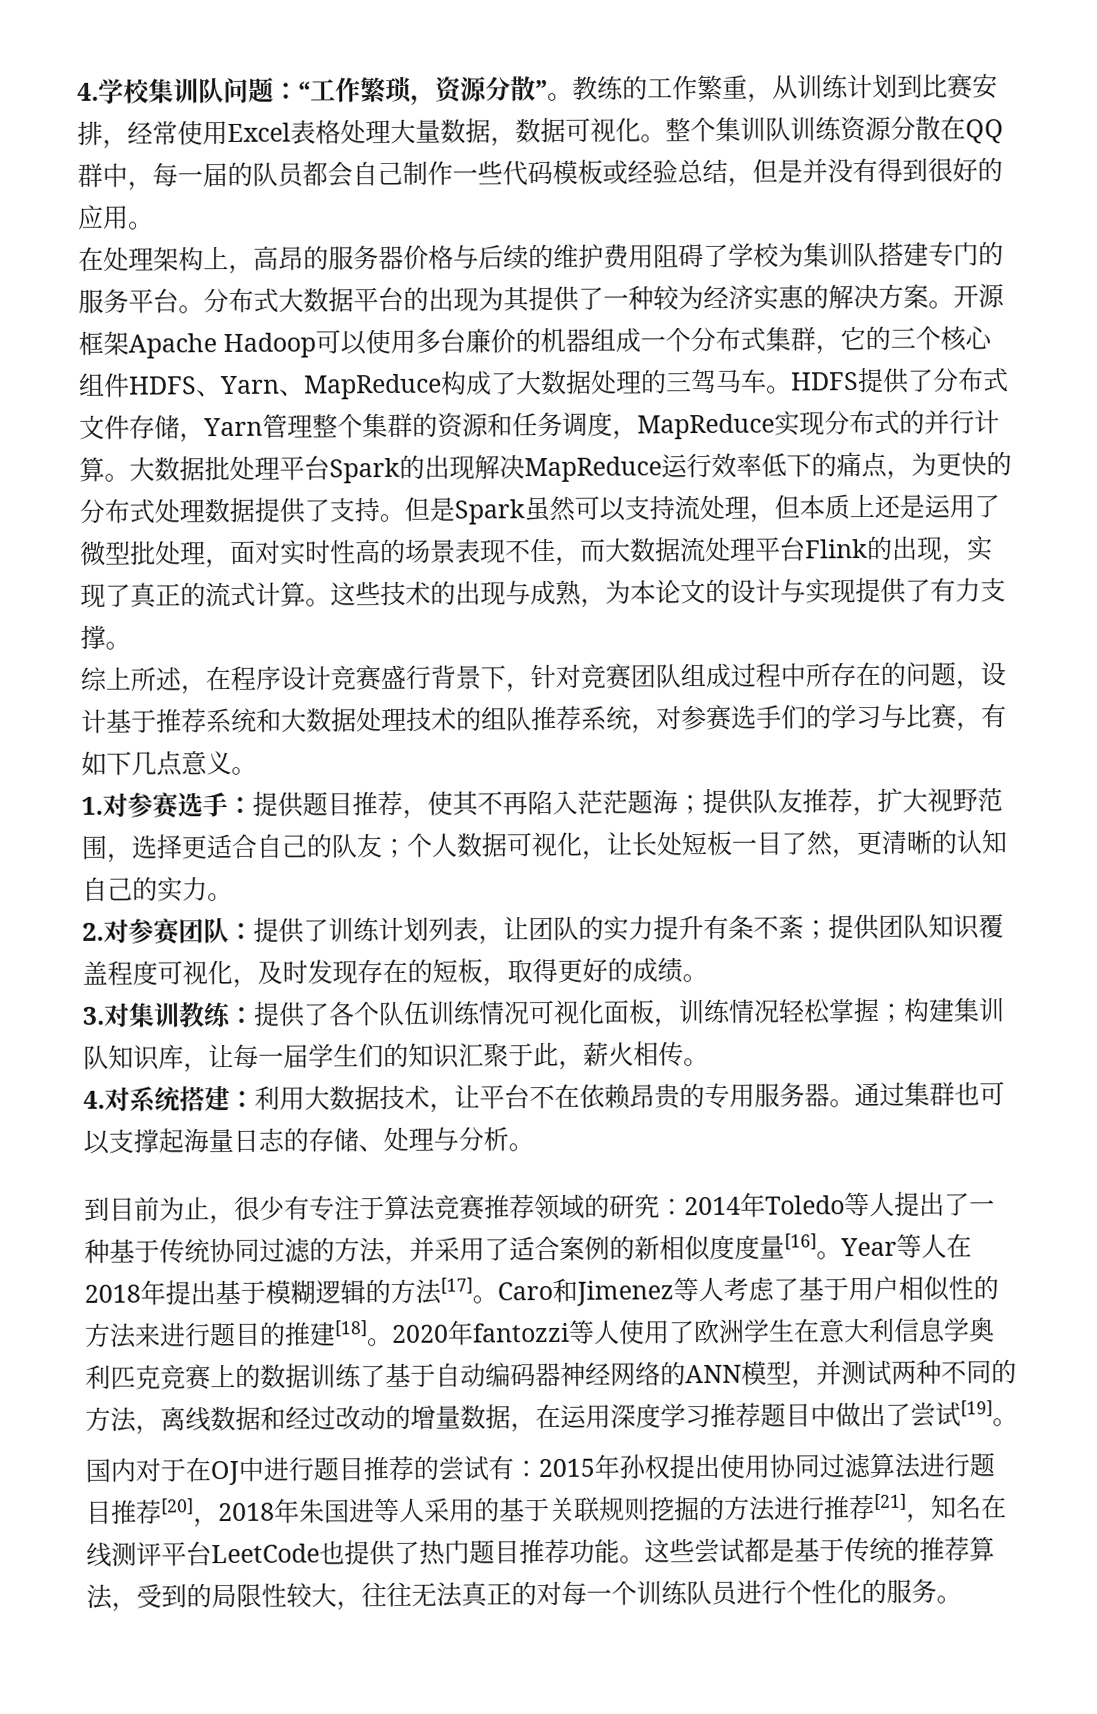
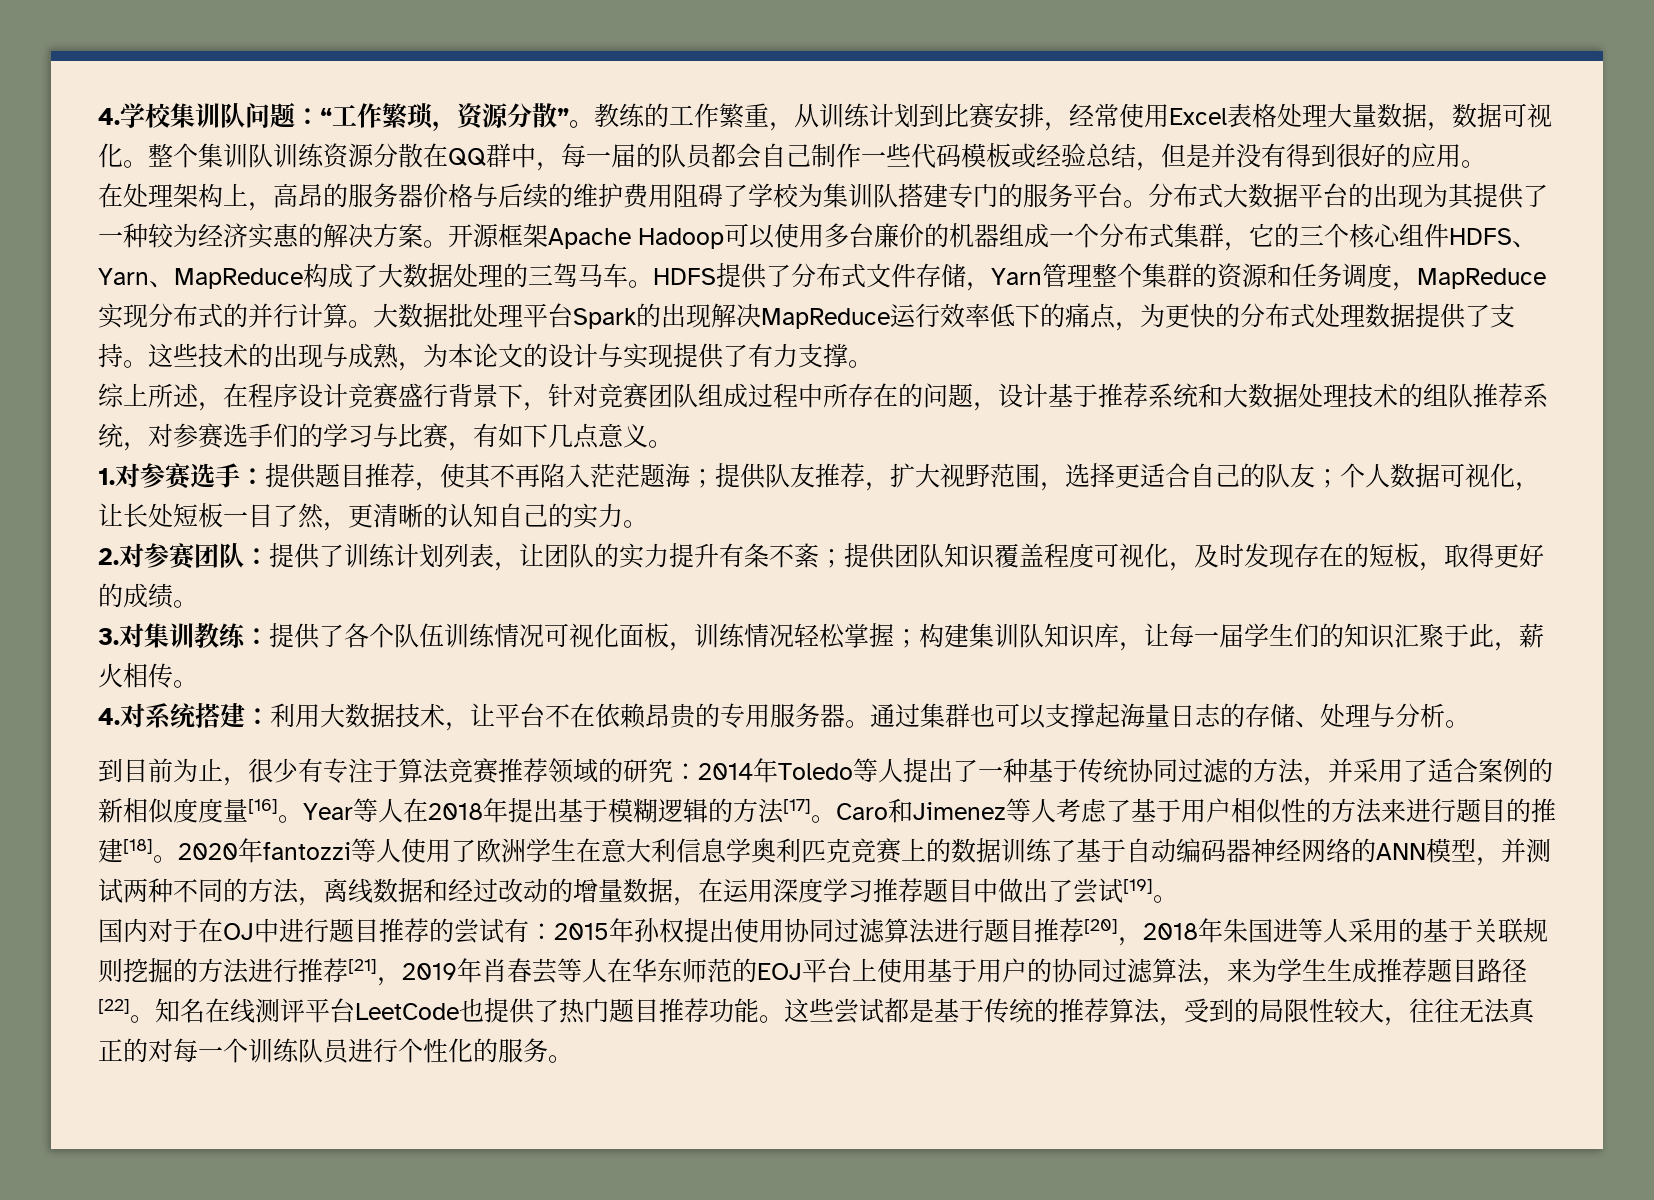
[404,493,1000,525] [80,535,993,569] [80,581,331,609] 但是Spark虽然可以支持流处理，但本质上还是运用了微型批处理，面对实时性高的场景表现不佳，而大数据流处理平台Flink的出现，实现了真正的流式计算。 -> (148, 364) none
(932, 1518) none -> [402,958,1527,986] [98,999,130,1014] [130,1015,155,1023] 2019年肖春芸等人在华东师范的EOJ平台上使用基于用户的协同过滤算法，来为学生生成推荐题目路径[22]。

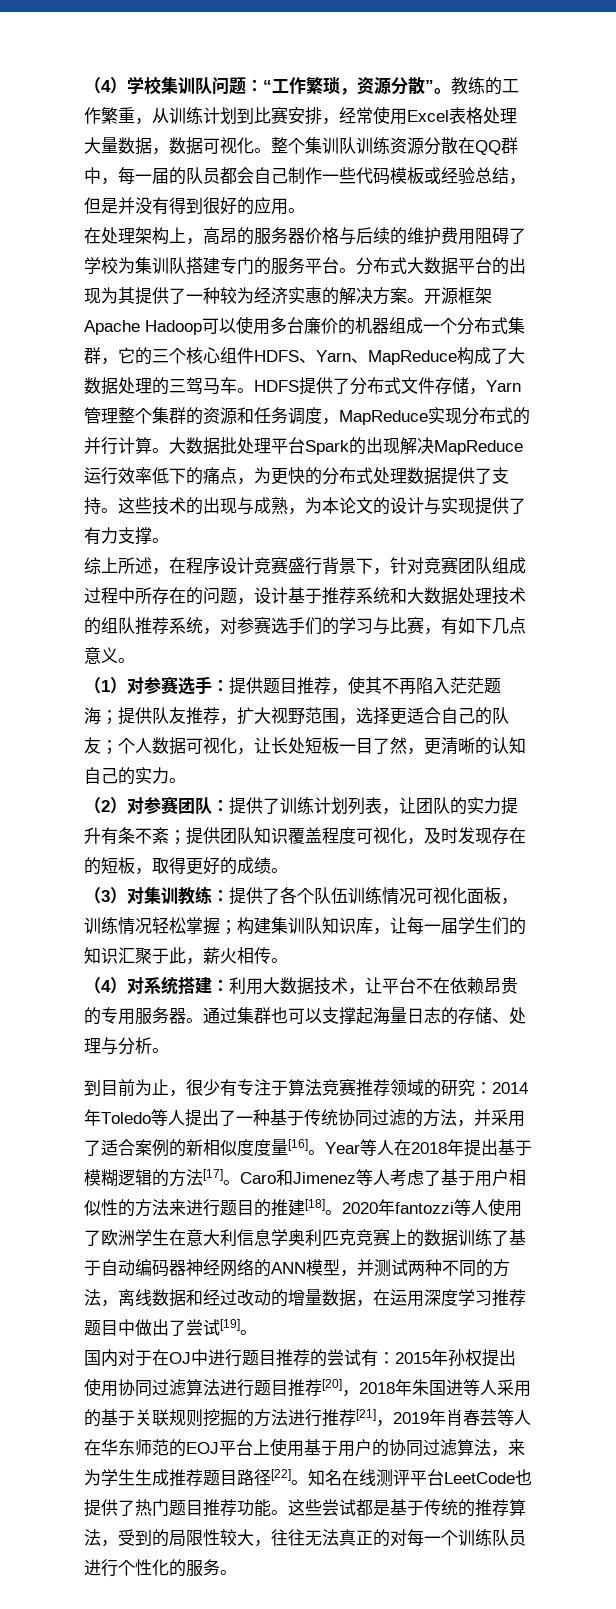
[98,108,120,125] 4. -> [84,77,127,94] （4）
[98,468,115,485] 1. -> [84,677,127,694] （1）
[98,548,119,565] 2. -> [84,797,127,814] （2）
[98,628,119,645] 3. -> [84,887,127,904] （3）
[98,708,120,725] 4. -> [84,977,127,994] （4）

